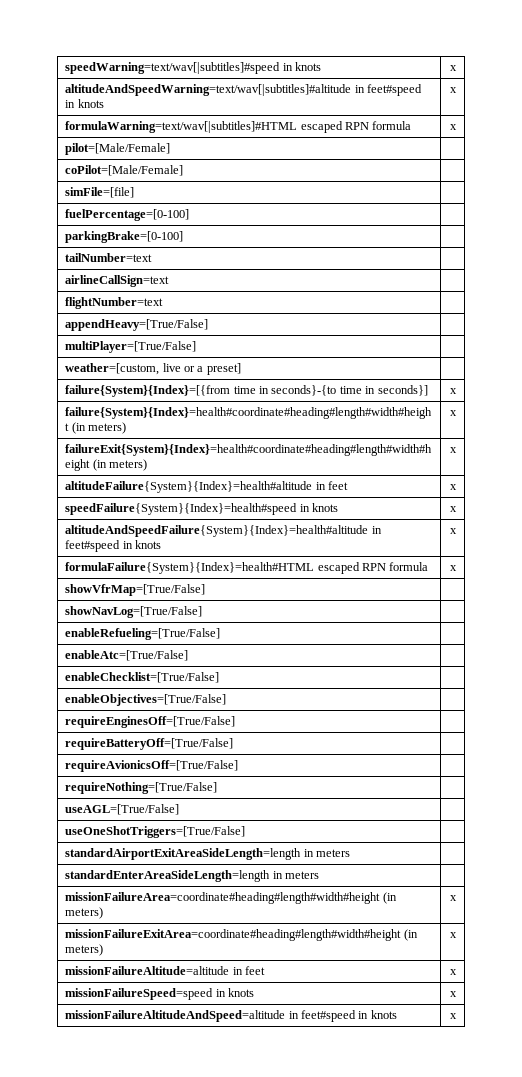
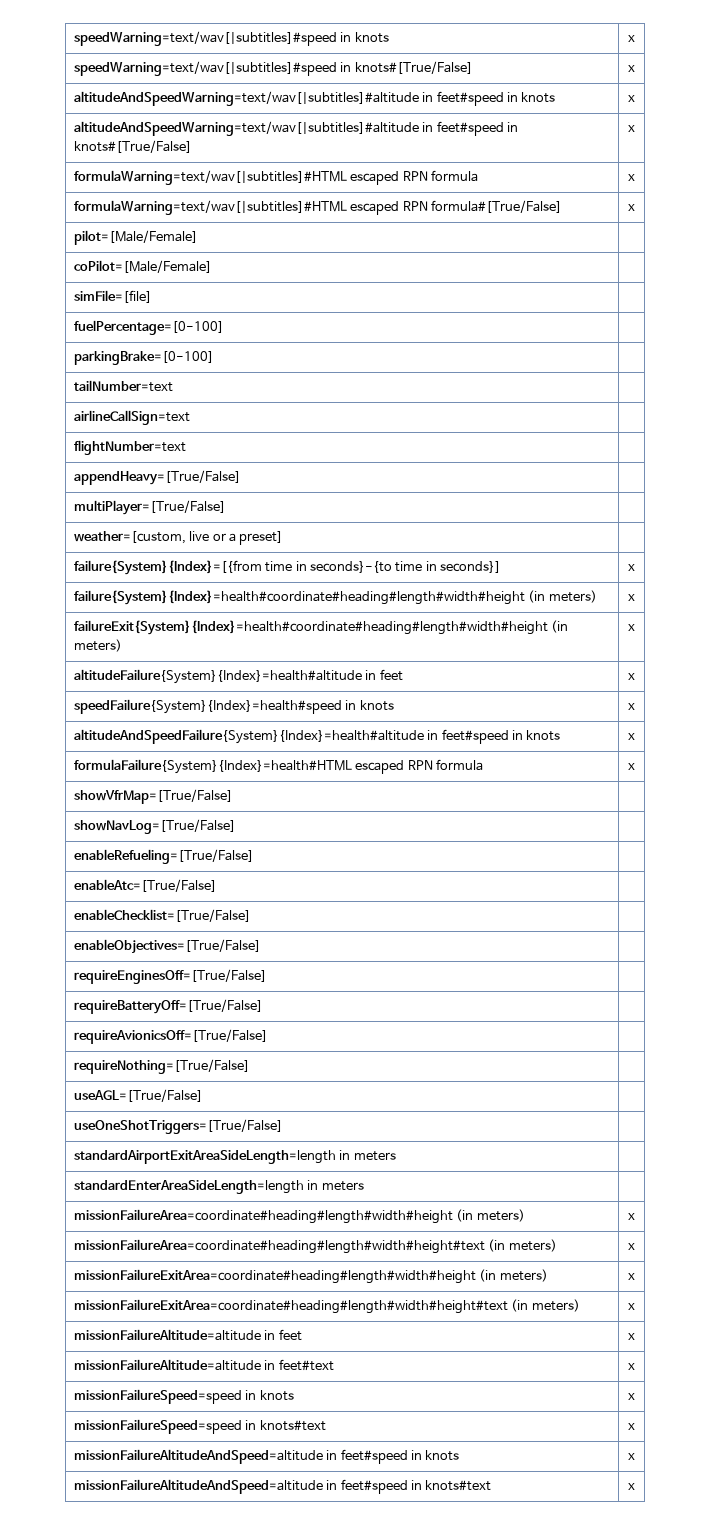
(457, 68) none -> [73,61,473,76] [628,65,635,72] // speedWarning=text/wav[|subtitles]#speed in knots#[True/False] | x
(457, 90) none -> [73,121,519,136] [73,140,192,153] [628,125,635,132] // altitudeAndSpeedWarning=text/wav[|subtitles]#altitude in feet#speed in knots#[True/False] | x
(457, 127) none -> [73,200,563,215] [628,204,635,211] // formulaWarning=text/wav[|subtitles]#HTML escaped RPN formula#[True/False] | x
(457, 898) none -> [73,1239,557,1254] [628,1243,635,1250] // missionFailureArea=coordinate#heading#length#width#height#text (in meters) | x
(457, 935) none -> [73,1299,580,1314] [628,1303,635,1310] // missionFailureExitArea=coordinate#heading#length#width#height#text (in meters) | x
(457, 972) none -> [73,1359,334,1371] [628,1363,635,1370] // missionFailureAltitude=altitude in feet#text | x
(457, 994) none -> [73,1419,326,1434] [628,1423,635,1430] // missionFailureSpeed=speed in knots#text | x
(457, 1016) none -> [73,1479,492,1494] [628,1483,635,1490] // missionFailureAltitudeAndSpeed=altitude in feet#speed in knots#text | x

